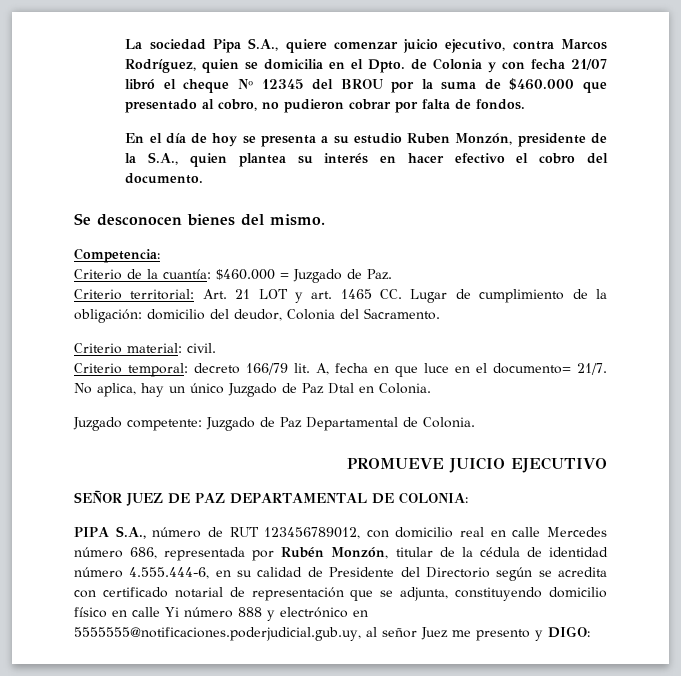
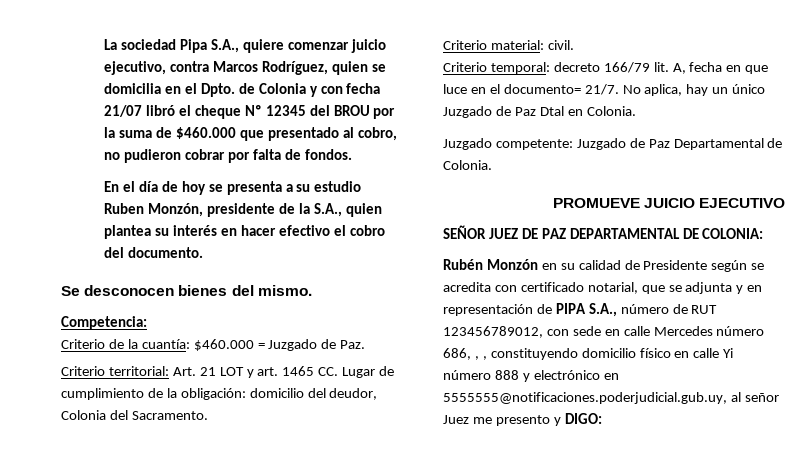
(468, 498) none -> [443,259,765,272] [443,282,763,294] [443,304,552,316] Rubén Monzón en su calidad de Presidente según se acredita con certificado notarial, que se adjunta y en representación de
[395,527,485,538] domicilio real -> [572,326,601,336] sede
[164,547,608,561] [74,567,608,581] [74,587,449,601] representada por Rubén Monzón, titular de la cédula de identidad número 4.555.444-6, en su calidad de Presidente del Directorio según se acredita con certificado notarial de representación que se adjunta, -> [474,356,487,360] , ,

